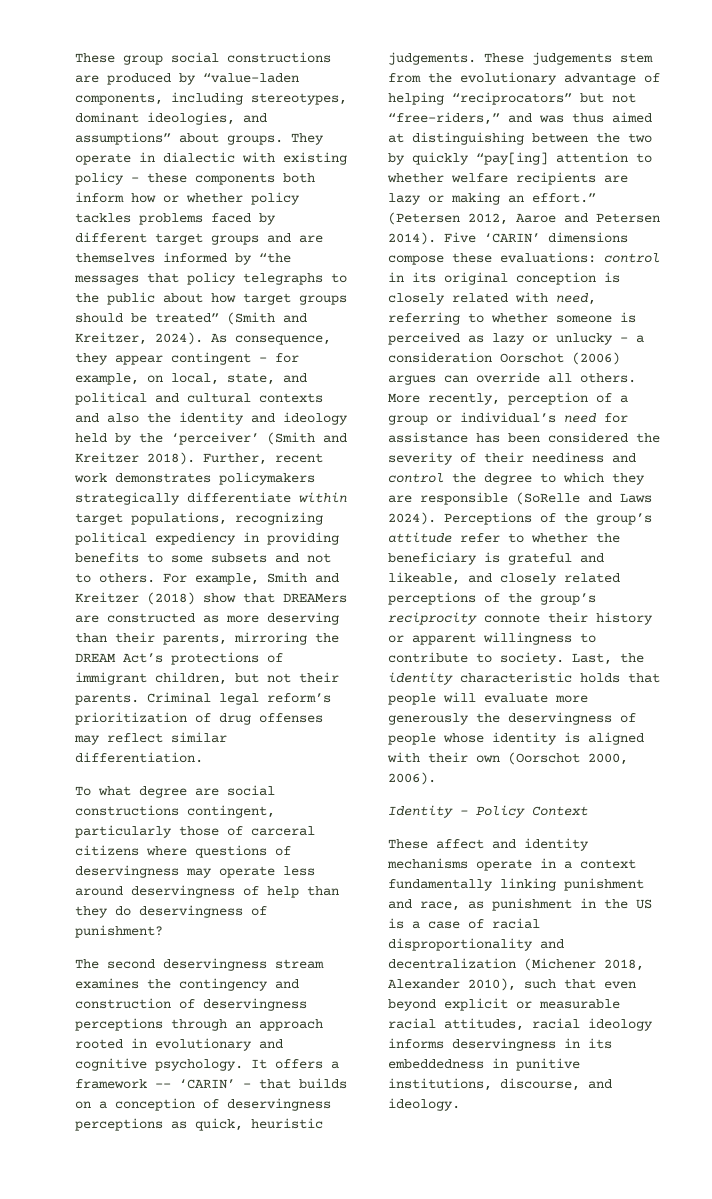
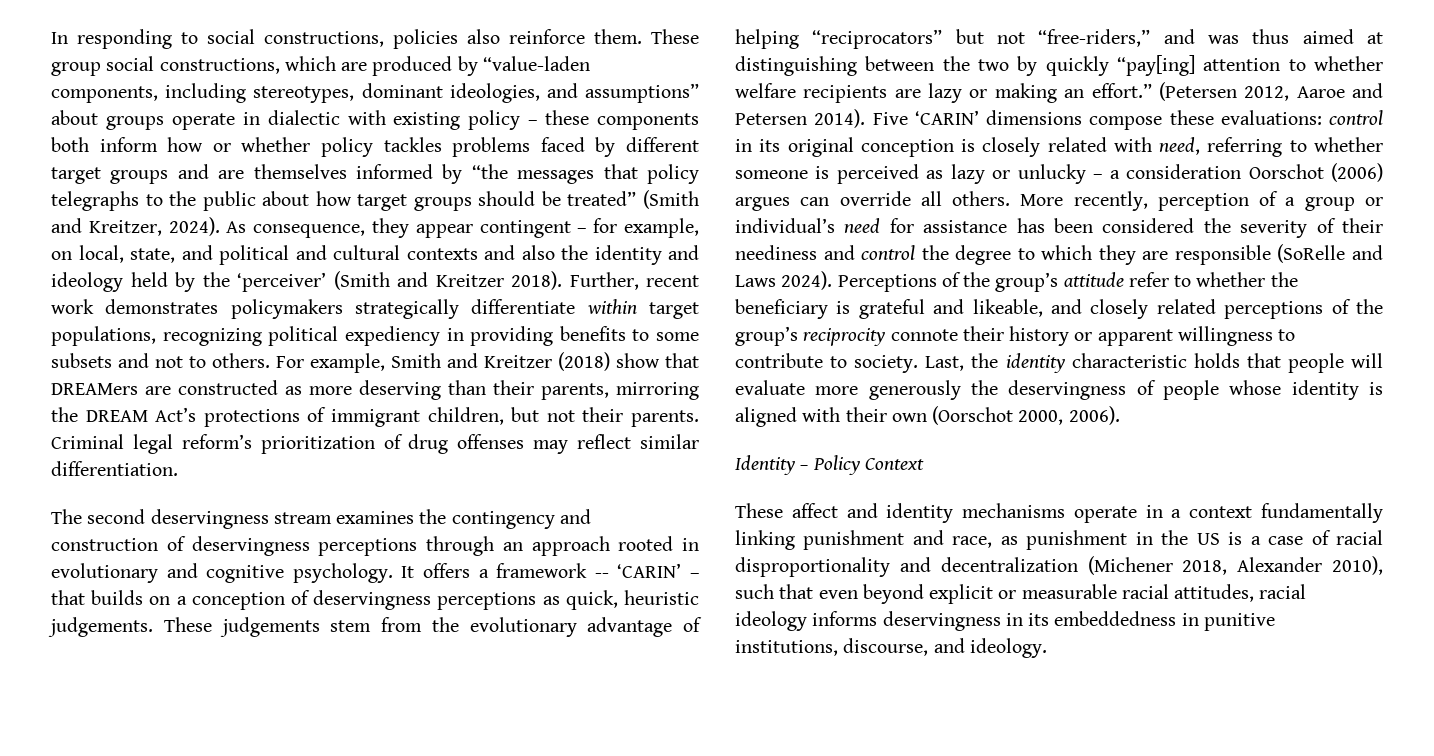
(75, 58) none -> [51,29,642,49] In responding to social constructions, policies also reinforce them.
[227,52,331,63] constructions -> [159,56,336,74] constructions, which
[227,133,324,145] groups. They -> [105,116,164,130] groups
[75,785,275,798] [75,805,275,818] [75,825,315,838] [75,845,291,858] [75,865,315,878] [75,885,339,898] [75,905,267,918] [75,925,163,938] // To what degree are social constructions contingent, particularly those of carceral citizens where questions of deservingness may operate less around deservingness of help than they do deservingness of punishment? -> (178, 468) none

